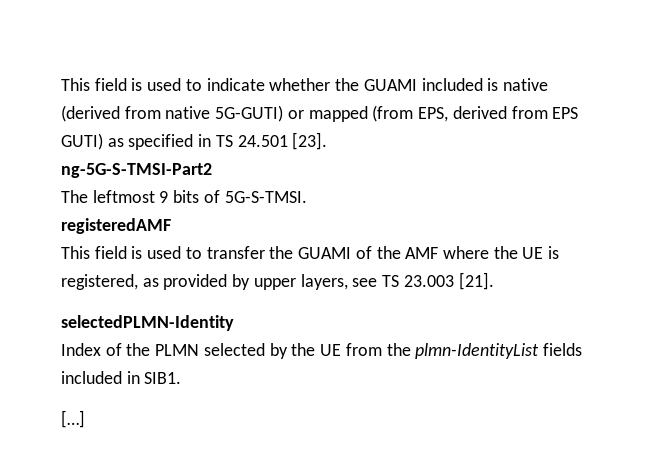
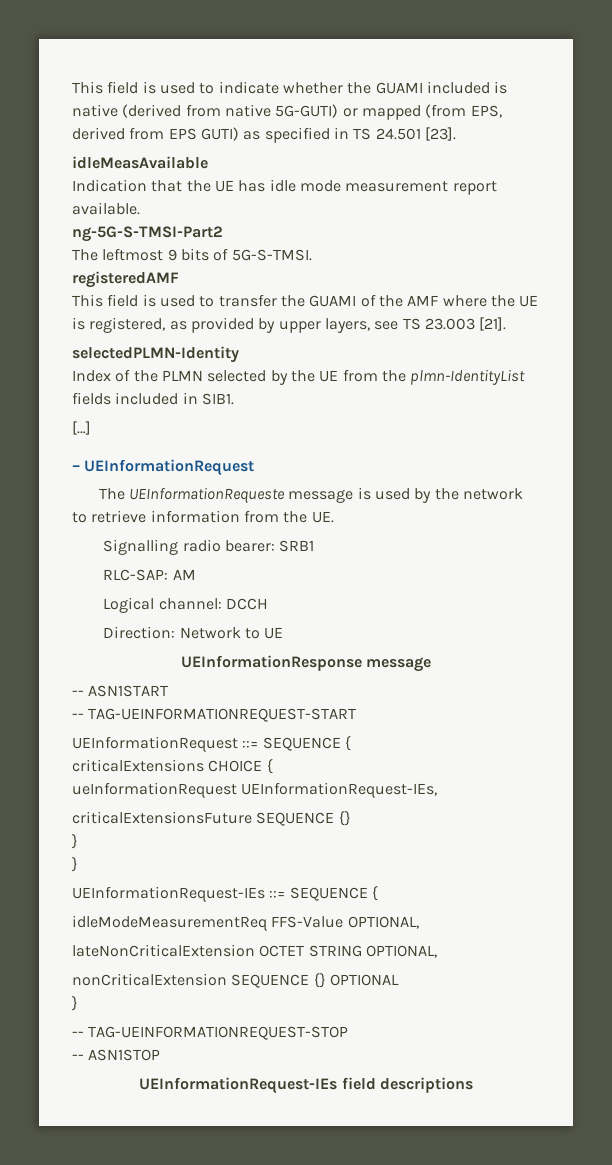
(328, 141) none -> [72,156,208,169] [72,179,497,195] [72,202,140,215] // idleMeasAvailable // Indication that the UE has idle mode measurement report available.
(85, 419) none -> [72,459,255,476] [98,487,524,503] [72,510,334,523] [103,539,315,555] [103,569,196,581] [103,597,269,613] [103,626,284,639] [180,655,432,672] [72,685,169,697] [72,708,357,722] [72,736,351,752] [72,759,273,774] [72,782,438,798] [72,811,351,826] [72,834,78,849] [72,857,78,872] [72,886,378,902] [72,915,419,931] [72,944,437,958] [72,973,399,988] [72,996,78,1011] [72,1026,349,1040] [72,1049,161,1061] [139,1077,473,1094] // – UEInformationRequest // The UEInformationRequeste message is used by the network to retrieve information from the UE. // Signalling radio bearer: SRB1 // RLC-SAP: AM // Logical channel: DCCH // Direction: Network to UE // UEInformationResponse message // -- ASN1START // -- TAG-UEINFORMATIONREQUEST-START // UEInformationRequest ::= SEQUENCE { // criticalExtensions CHOICE { // ueInformationRequest UEInformationRequest-IEs, // criticalExtensionsFuture SEQUENCE {} // } // } // UEInformationRequest-IEs ::= SEQUENCE { // idleModeMeasurementReq FFS-Value OPTIONAL, // lateNonCriticalExtension OCTET STRING OPTIONAL, // nonCriticalExtension SEQUENCE {} OPTIONAL // } // -- TAG-UEINFORMATIONREQUEST-STOP // -- ASN1STOP // UEInformationRequest-IEs field descriptions

